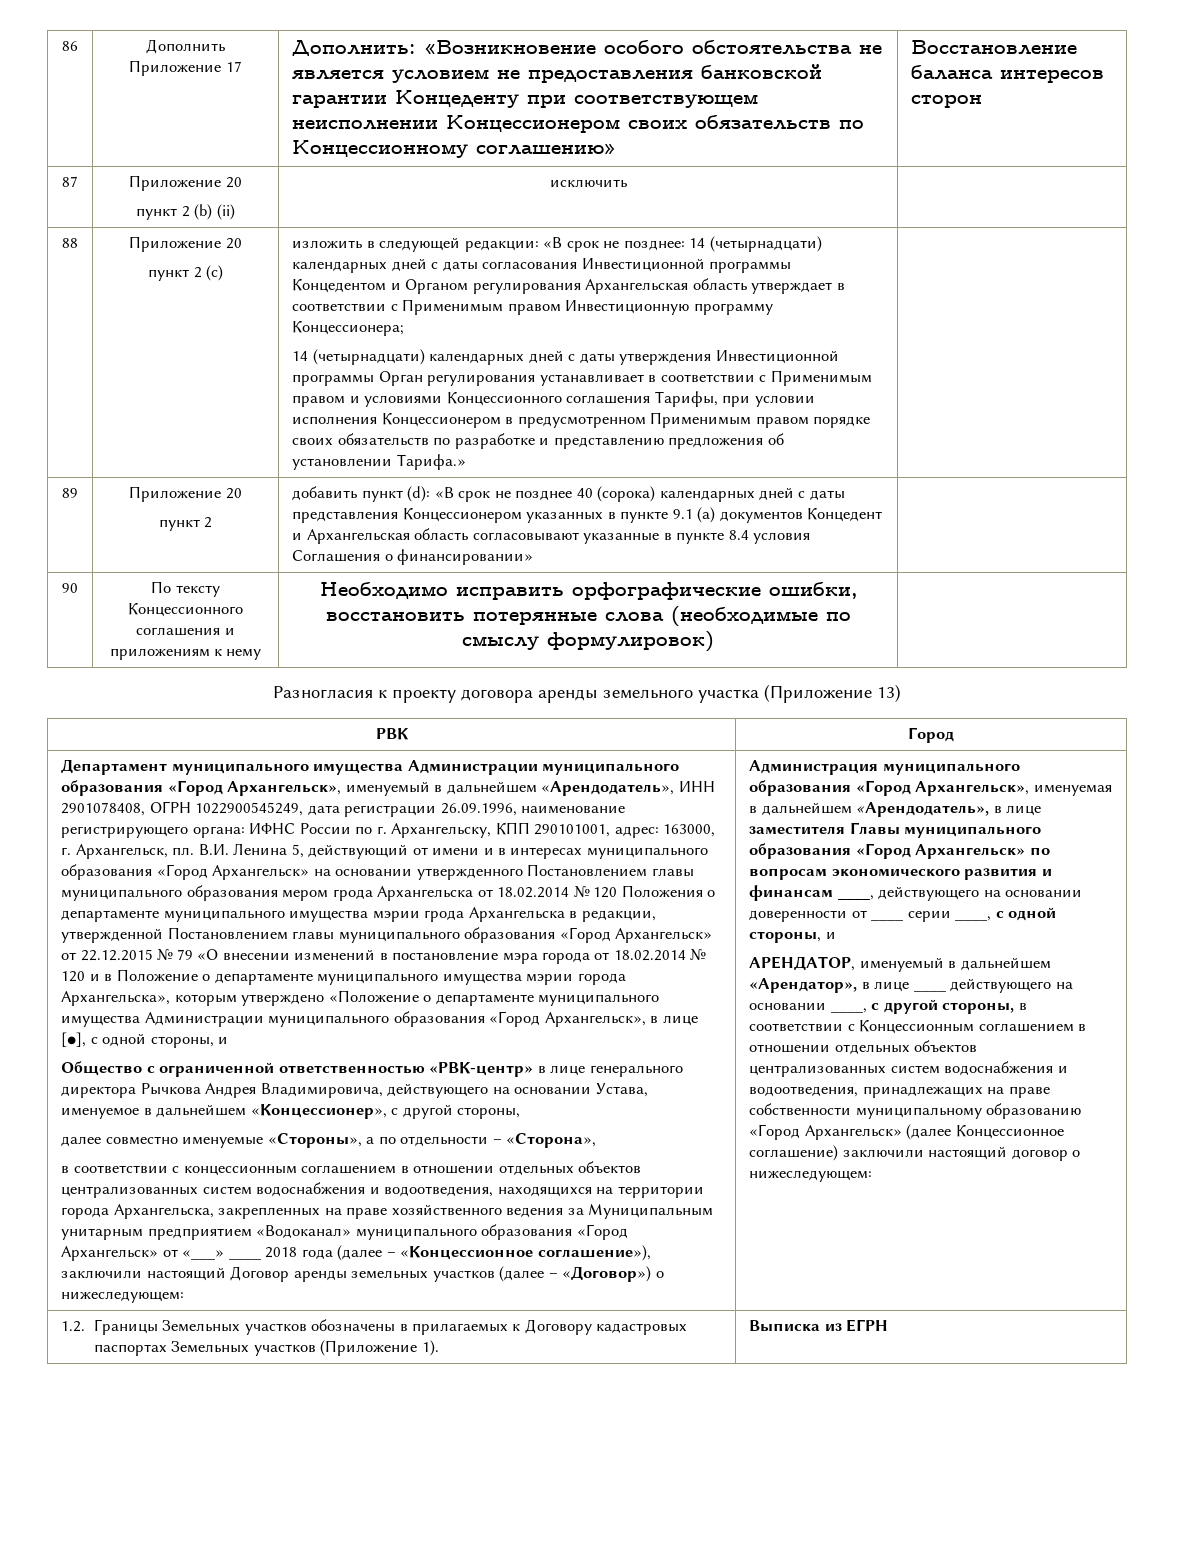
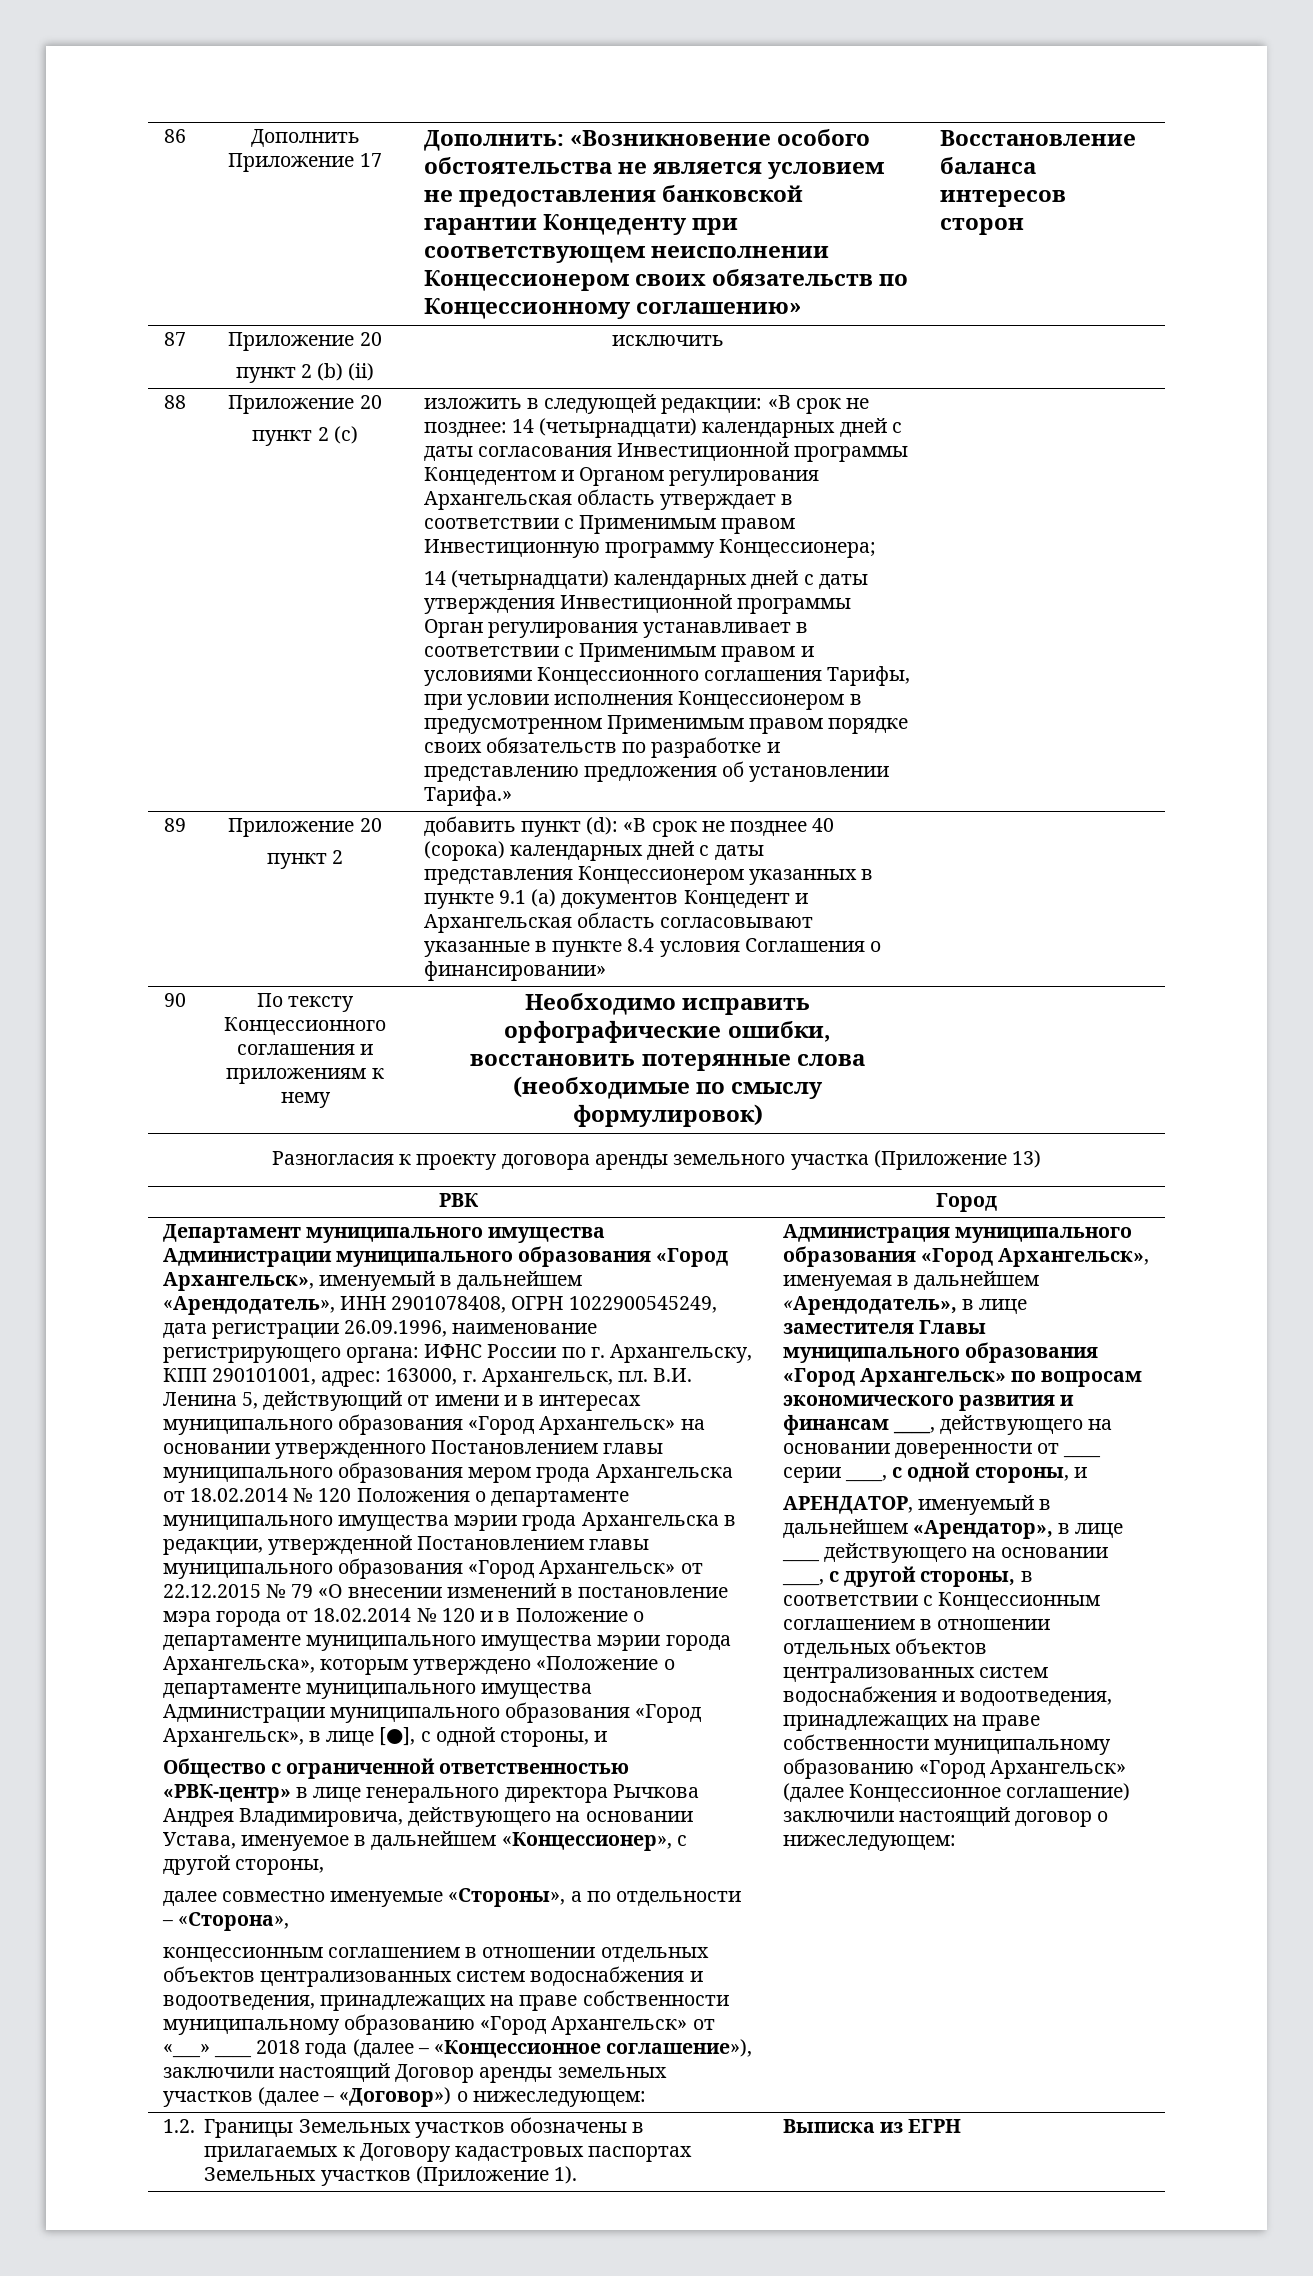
[61,1165,180,1174] в соответствии с -> (289, 1921) none
[497,1186,704,1198] [61,1204,714,1219] [61,1224,573,1240] находящихся на территории города Архангельска, закрепленных на праве хозяйственного ведения за Муниципальным унитарным предприятием «Водоканал» муниципального образования -> [319,1990,729,2011] [162,2014,475,2035] принадлежащих на праве собственности муниципальному образованию

